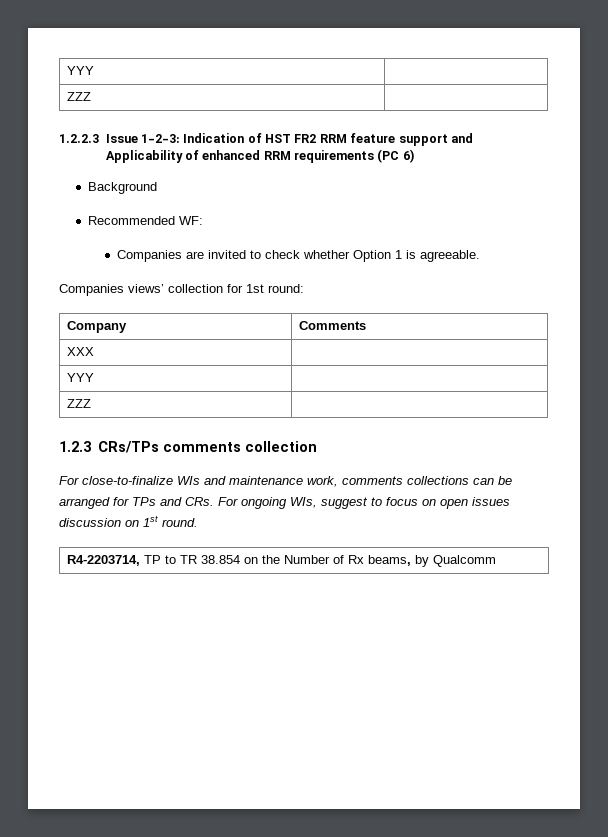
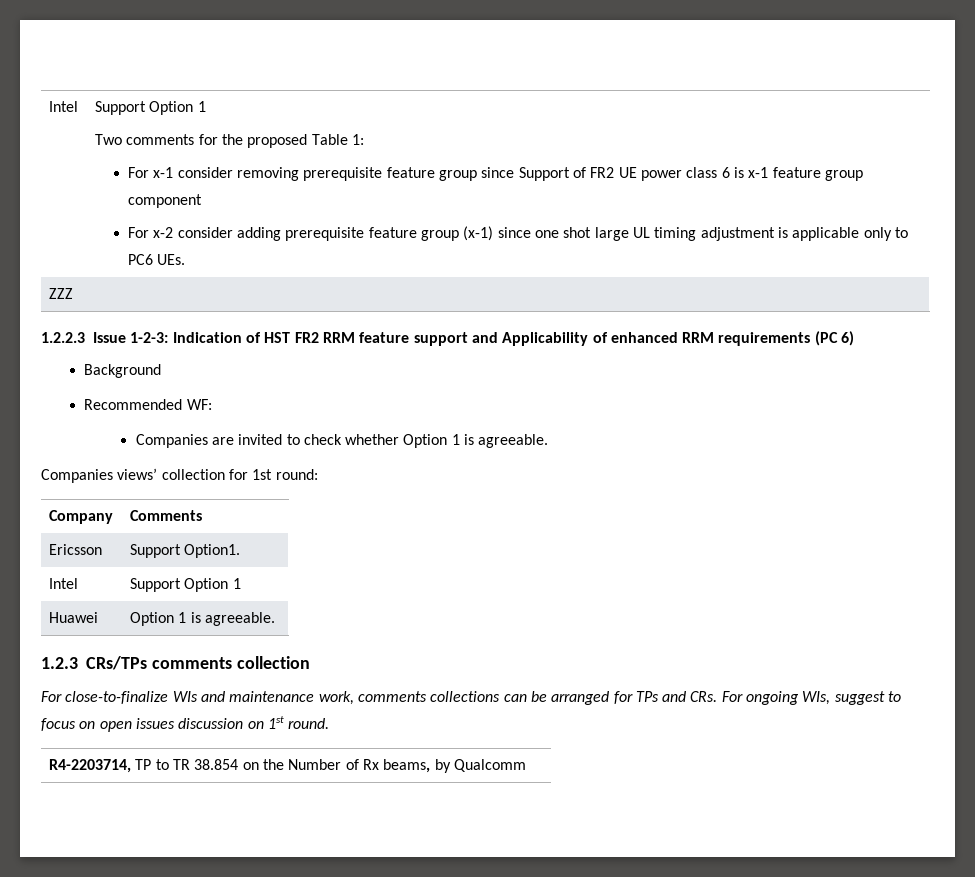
[66,66,94,75] YYY | -> [49,101,79,112] [95,101,206,115] [95,134,365,148] [128,167,863,181] [128,194,203,208] [128,226,908,241] [128,254,186,265] Intel | Support Option 1 // Two comments for the proposed Table 1: // For x-1 consider removing prerequisite feature group since Support of FR2 UE power class 6 is x-1 feature group component // For x-2 consider adding prerequisite feature group (x-1) since one shot large UL timing adjustment is applicable only to PC6 UEs.
[66,347,94,356] [66,373,94,382] [66,399,91,408] XXX | // YYY | // ZZZ | -> [49,544,103,555] [130,544,241,558] [49,578,79,589] [130,578,241,592] [49,612,99,623] [130,612,276,626] Ericsson | Support Option1. // Intel | Support Option 1 // Huawei | Option 1 is agreeable.

